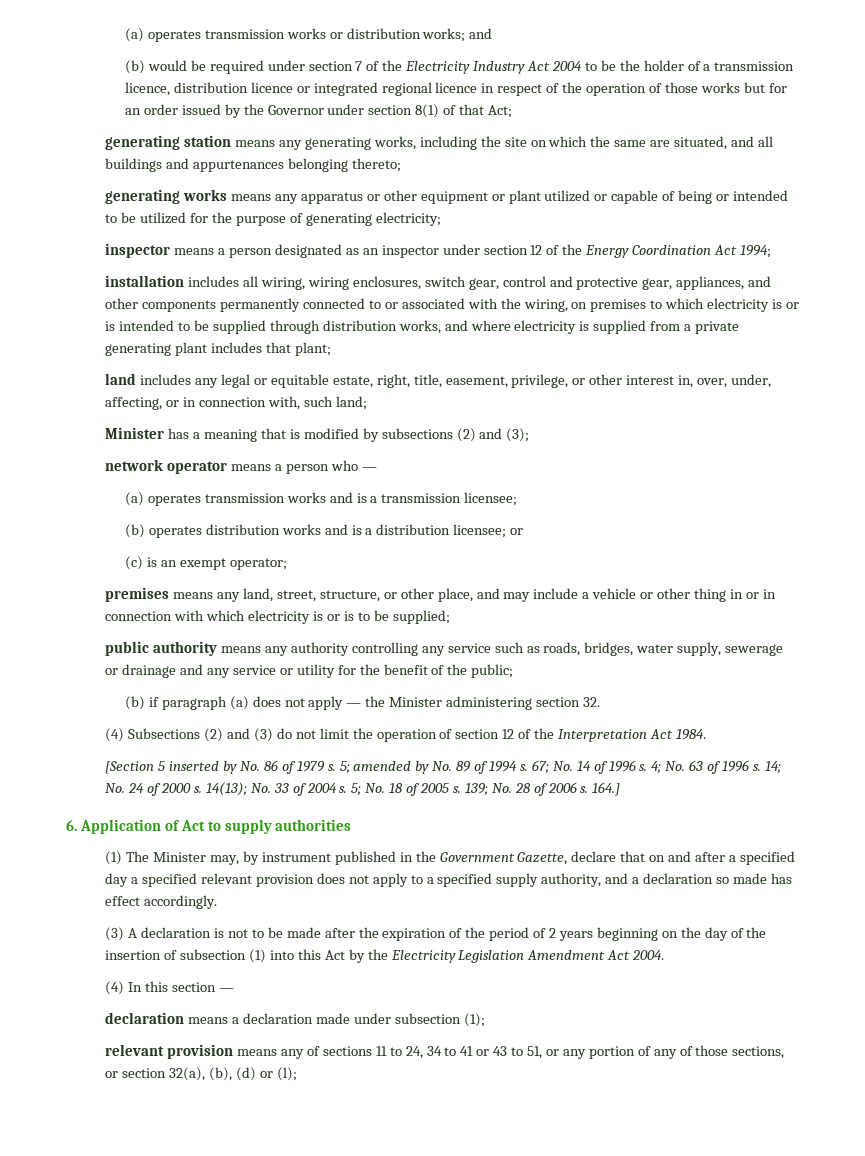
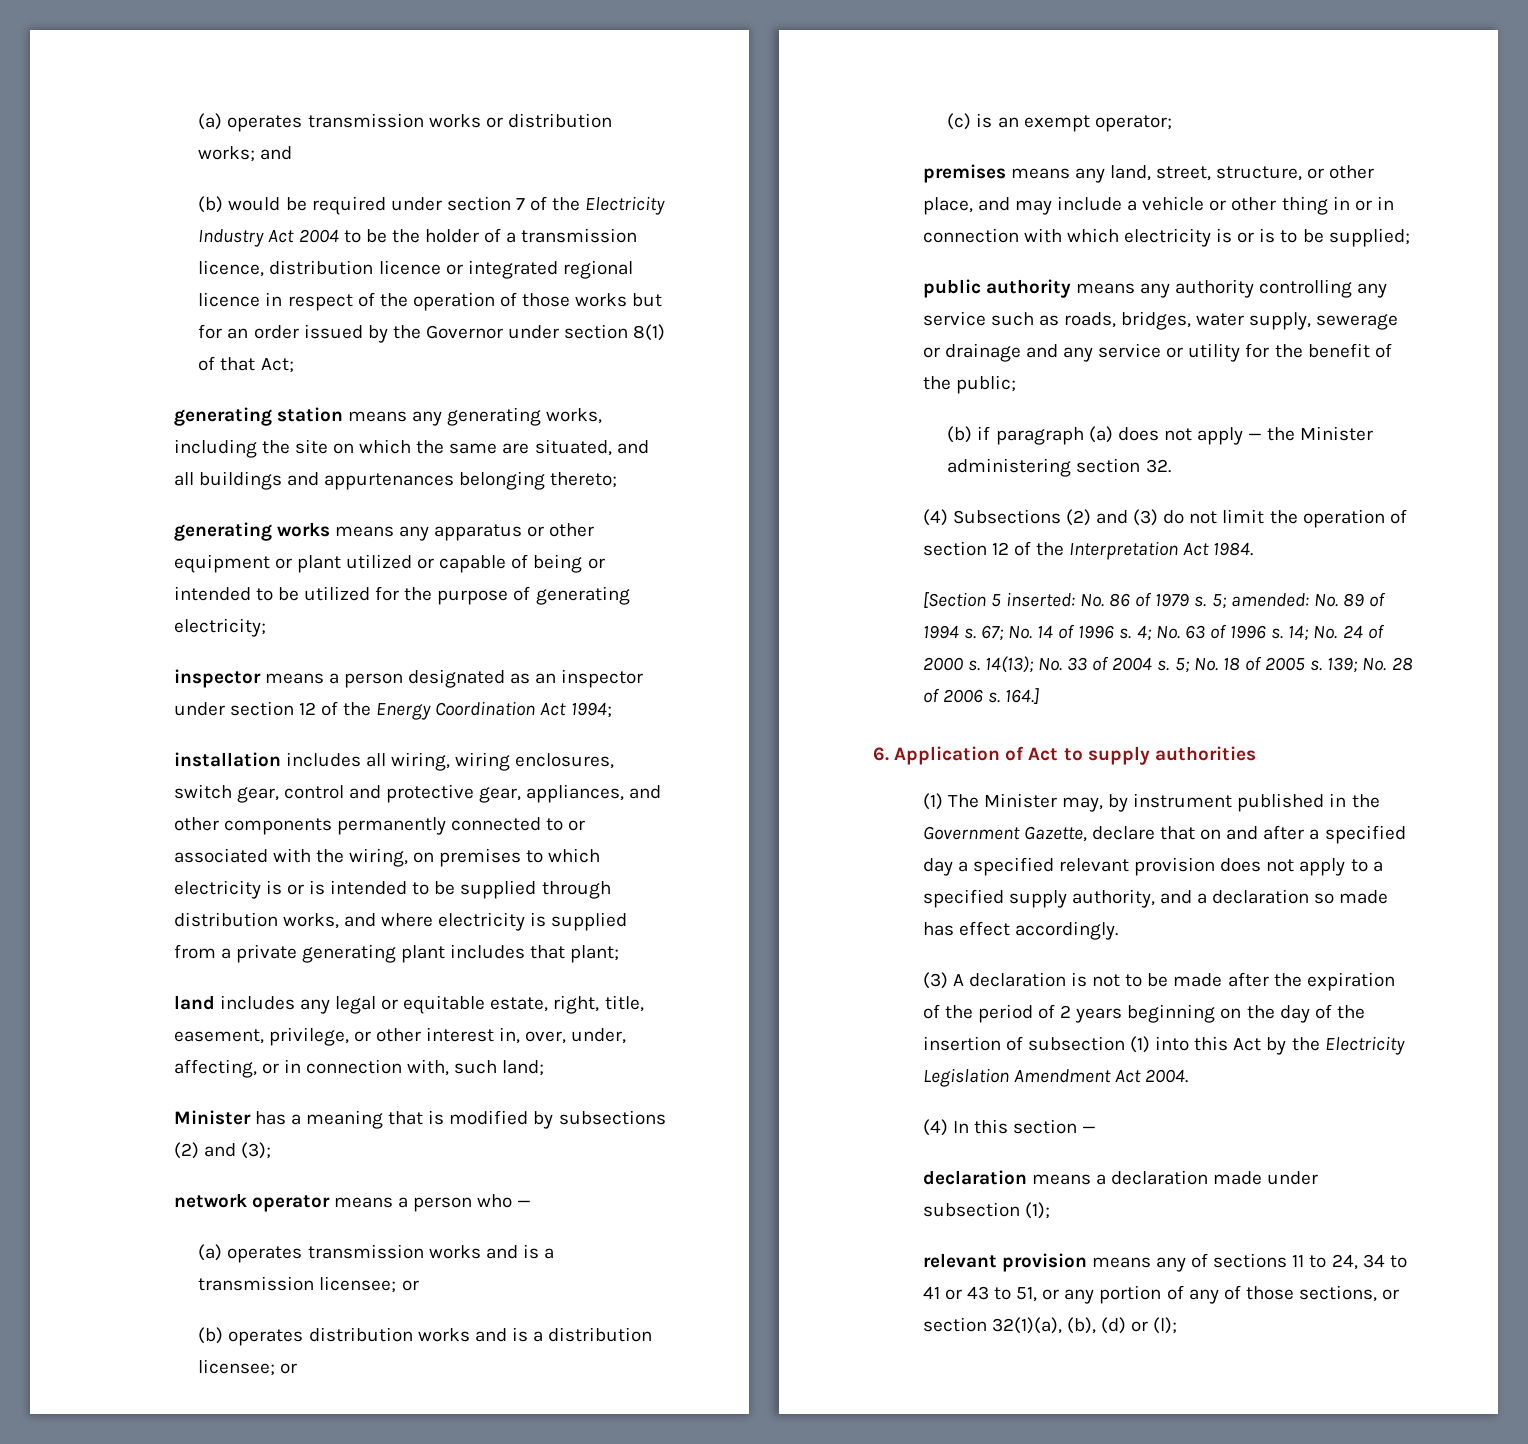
(518, 499) none -> [401,1280,419,1291] or
[169,761,238,774] inserted by -> [1005,592,1075,607] inserted:
[353,761,430,774] amended by -> [1230,593,1309,607] amended:
[169,1067,206,1081] 32(a), -> [991,1317,1062,1334] 32(1)(a),

